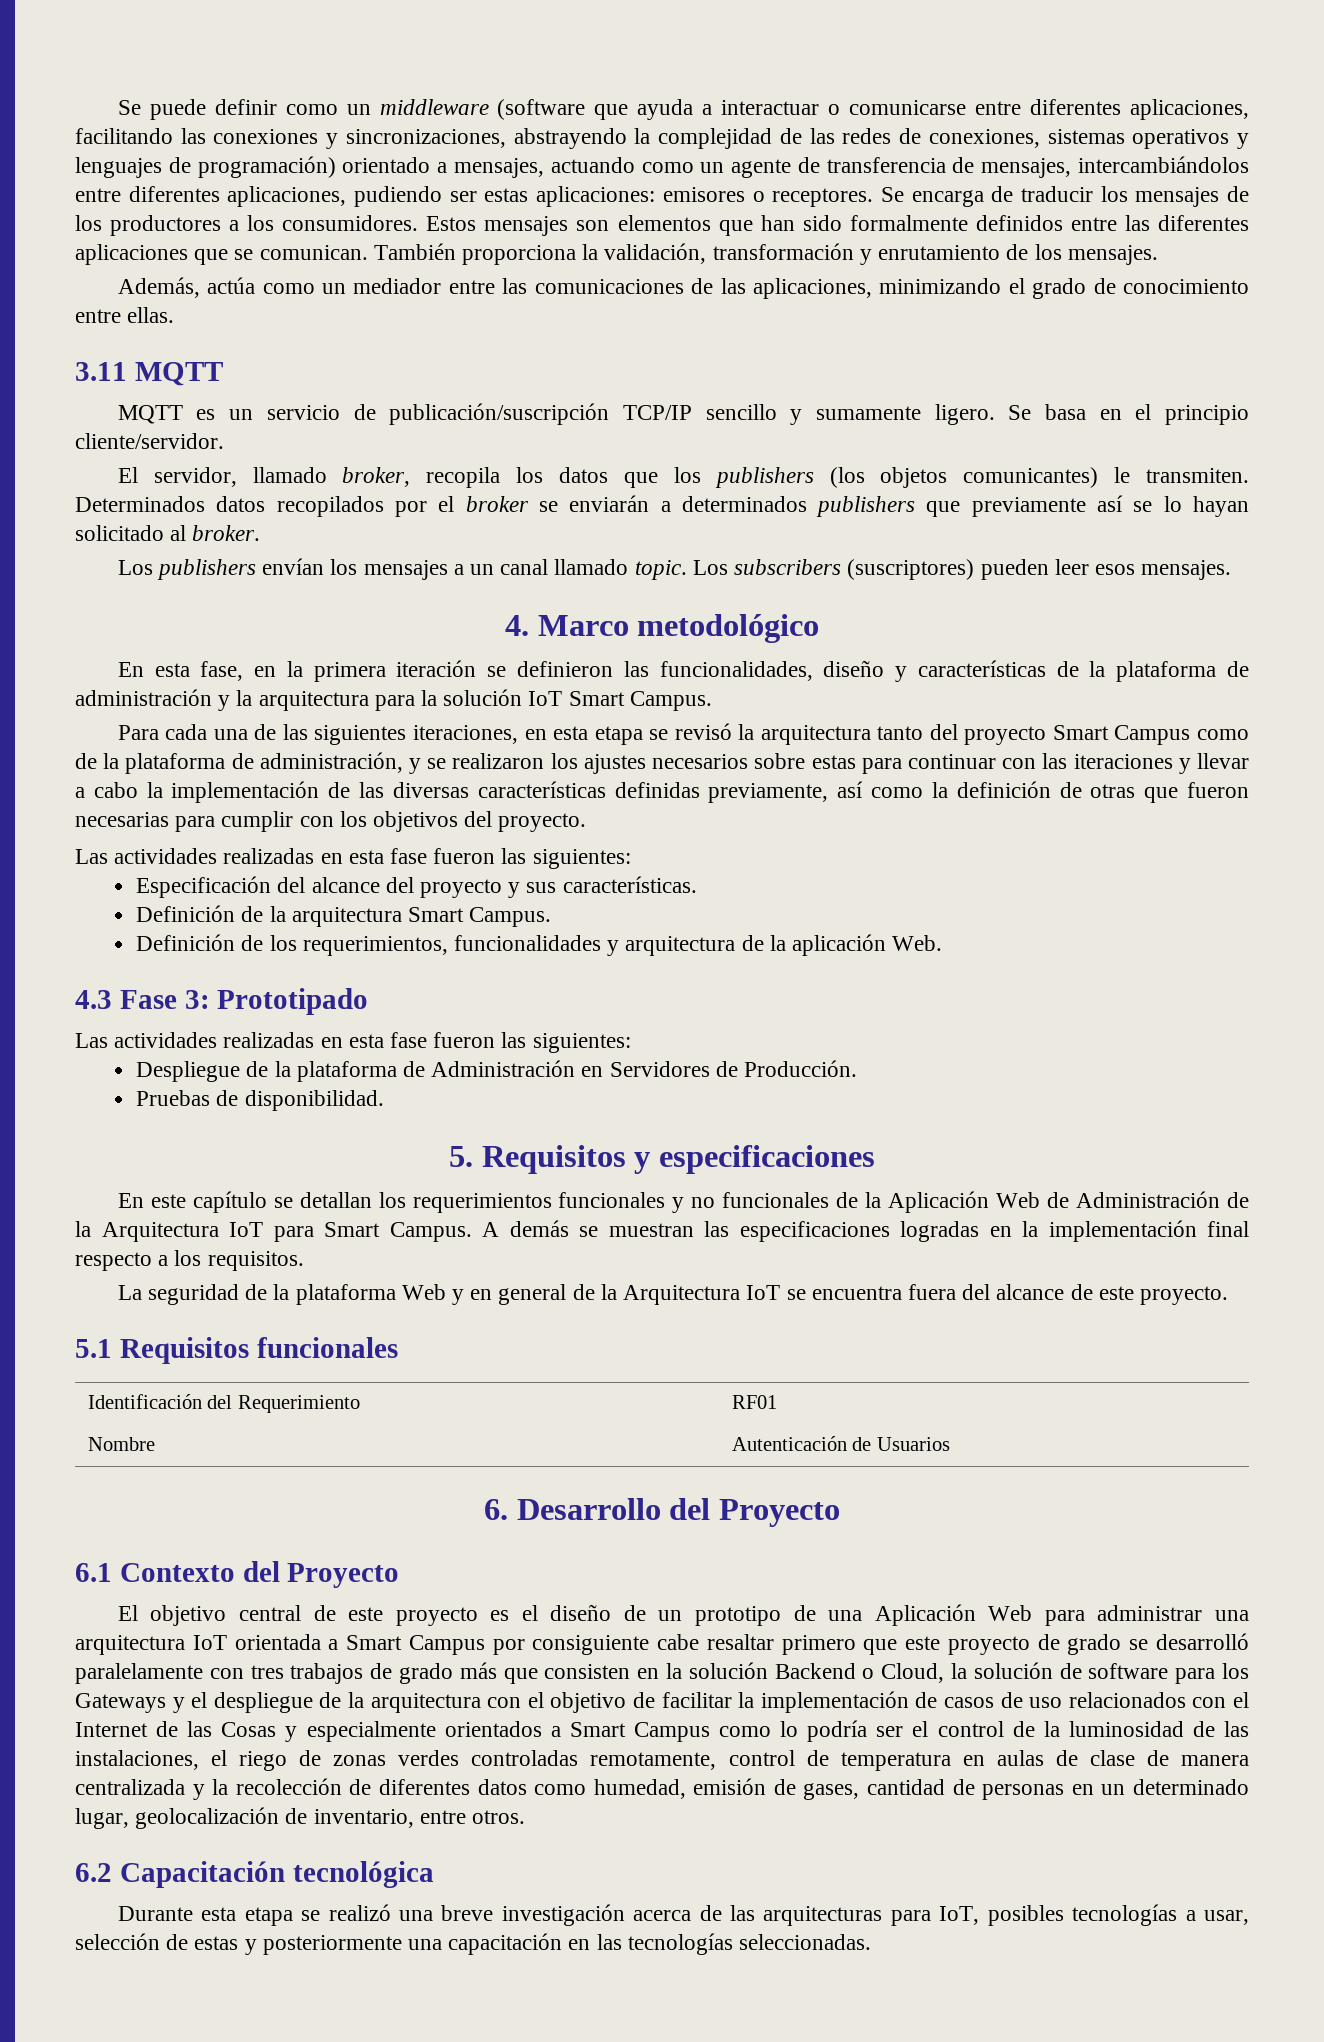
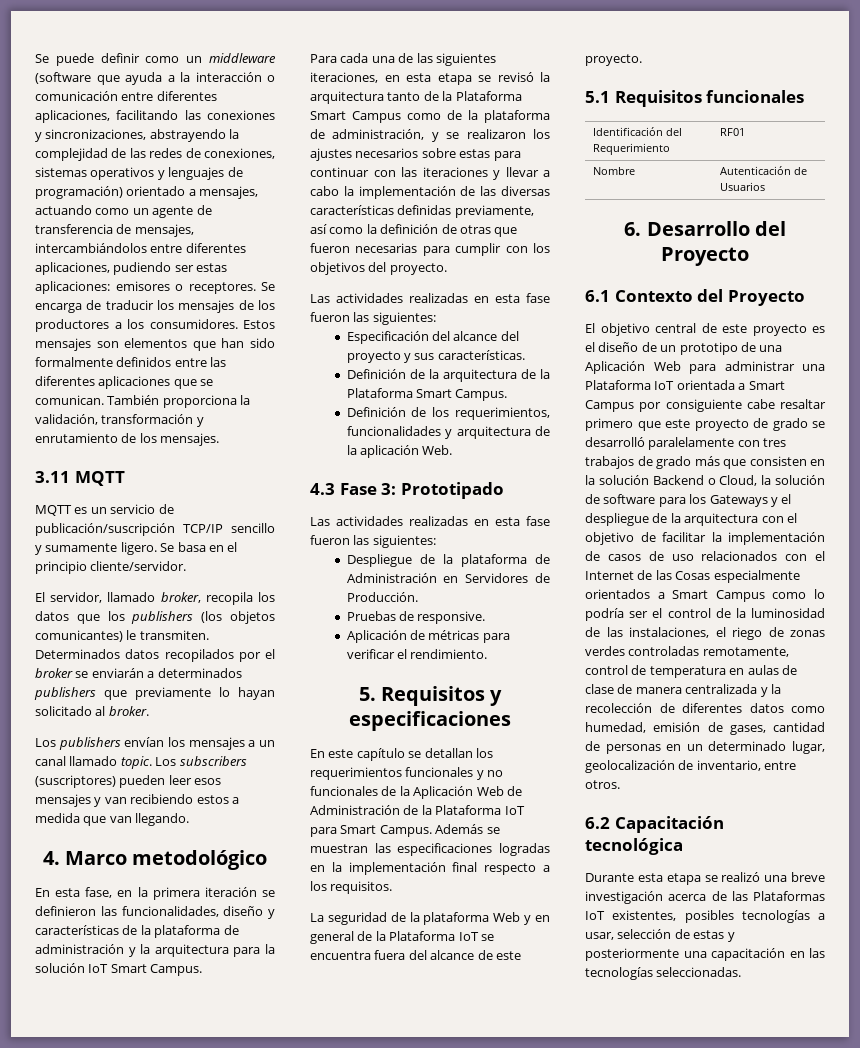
[721,100,967,115] interactuar o comunicarse -> [180,72,275,82] [35,91,118,101] la interacción o comunicación
[117,277,1249,299] [75,307,175,323] // Además, actúa como un mediador entre las comunicaciones de las aplicaciones, minimizando el grado de conocimiento entre ellas. -> (220, 439) none
[1097,495,1153,512] así se -> (211, 693) none
[1141,560,1232,580] mensajes. -> [35,794,239,807] [35,813,190,826] mensajes y van recibiendo estos a medida que van llegando.
[929,724,1047,745] del proyecto -> [423,91,522,101] de la Plataforma
(402, 917) none -> [520,369,550,379] [346,388,413,398] de la Plataforma
[244,1090,384,1111] disponibilidad. -> [417,611,486,624] [346,630,510,643] [346,649,488,659] responsive. // Aplicación de métricas para verificar el rendimiento.
[101,1222,219,1242] Arquitectura -> [435,805,502,815] Plataforma
[482,1220,569,1237] A demás -> [435,824,484,834] Además
[623,1285,741,1305] Arquitectura -> [389,931,456,941] Plataforma
[75,1635,185,1655] arquitectura -> [585,380,651,390] Plataforma
[285,1726,298,1742] y -> (711, 575) none
[763,1906,980,1926] arquitecturas para IoT, -> [753,891,825,901] [585,910,677,921] Plataformas IoT existentes,

